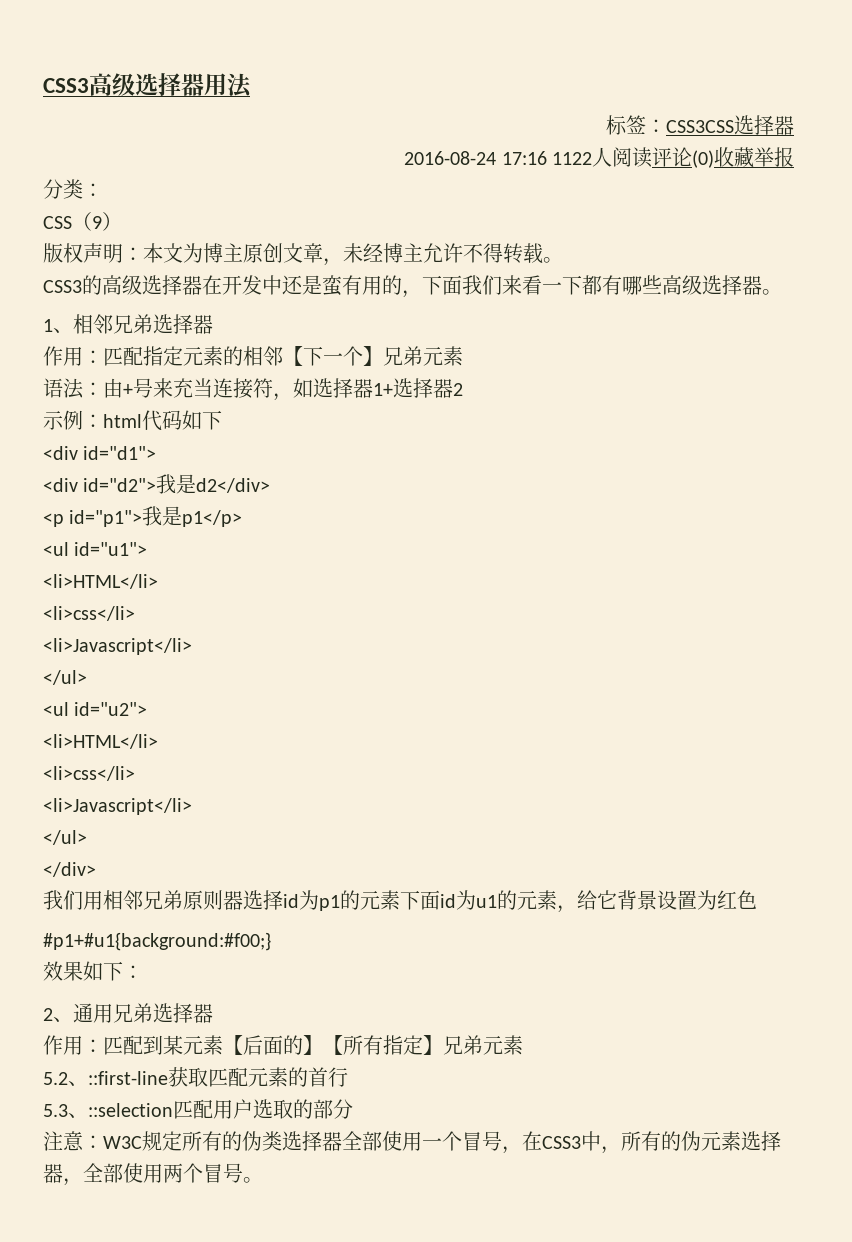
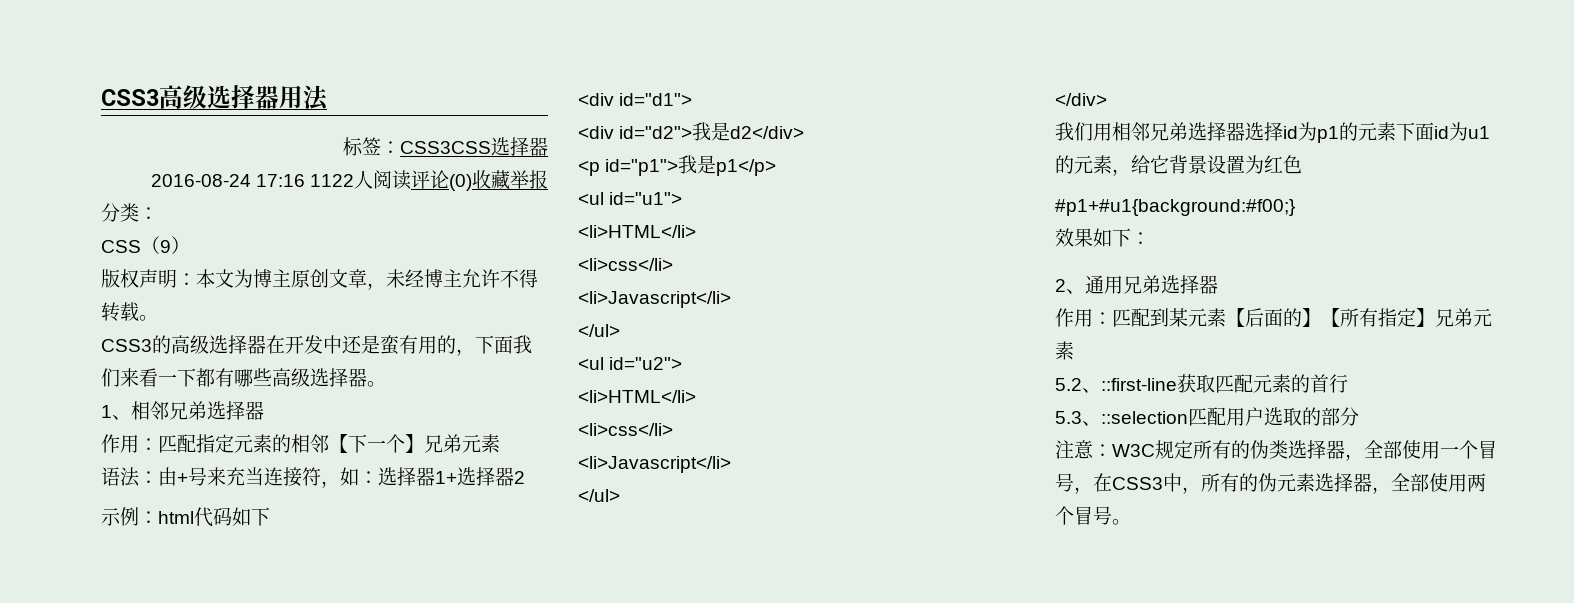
(313, 388) none -> [359,471,378,484] ：
[183,890,223,910] 原则 -> [1188,122,1226,141] 选择
(342, 1141) none -> [1345,454,1364,461] ，

